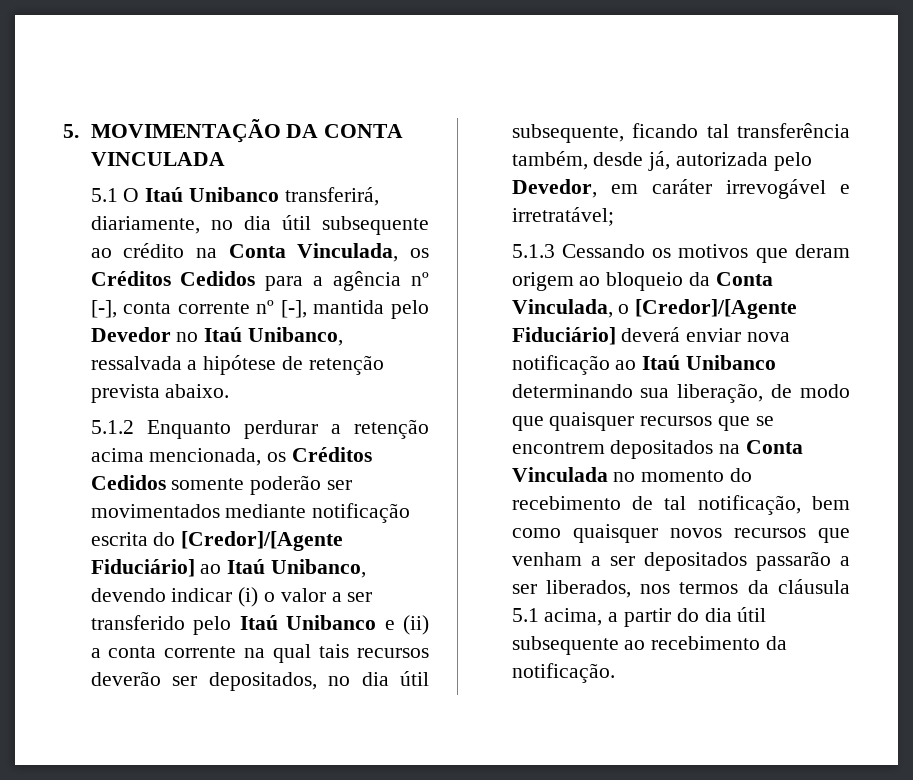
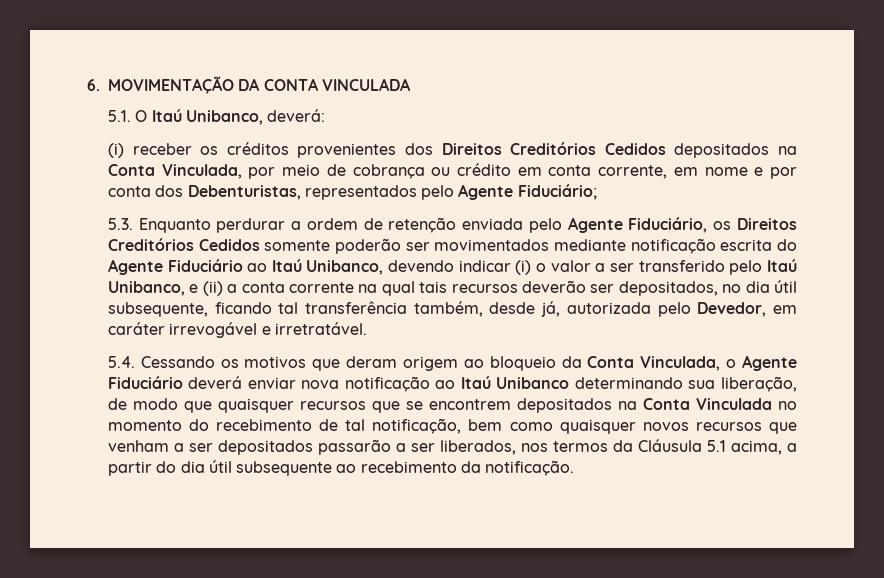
[63,124,79,138] 5. -> [87,79,100,91] 6.
[90,188,118,202] 5.1 -> [107,110,131,122] 5.1.
[188,187,379,206] [90,215,429,235] [90,243,429,262] [90,271,429,291] [90,300,429,319] [90,327,343,346] [90,355,384,375] [90,384,230,403] [90,419,429,439] [90,447,372,466] Unibanco transferirá, diariamente, no dia útil subsequente ao crédito na Conta Vinculada, os Créditos Cedidos para a agência nº [-], conta corrente nº [-], mantida pelo Devedor no Itaú Unibanco, ressalvada a hipótese de retenção prevista abaixo. // 5.1.2 Enquanto perdurar a retenção acima mencionada, os Créditos -> [185,109,326,125] [107,142,798,158] [107,163,797,179] [107,184,597,200] [107,217,798,233] [107,238,194,251] Unibanco, deverá: // (i) receber os créditos provenientes dos Direitos Creditórios Cedidos depositados na Conta Vinculada, por meio de cobrança ou crédito em conta corrente, em nome e por conta dos Debenturistas, representados pelo Agente Fiduciário; // 5.3. Enquanto perdurar a ordem de retenção enviada pelo Agente Fiduciário, os Direitos Creditórios
[181,531,344,551] [90,559,195,577] [Credor]/[Agente Fiduciário] -> [107,259,243,275] Agente Fiduciário
[285,615,376,630] Unibanco -> [107,281,185,296] Unibanco,
[511,207,614,226] [511,244,555,258] irretratável; // 5.1.3 -> [274,322,367,335] [107,356,135,368] irretratável. // 5.4.
[635,299,798,319] [511,327,616,345] [Credor]/[Agente Fiduciário] -> [742,355,797,371] [107,376,183,389] Agente Fiduciário
[778,579,850,594] cláusula -> [637,439,702,452] Cláusula

